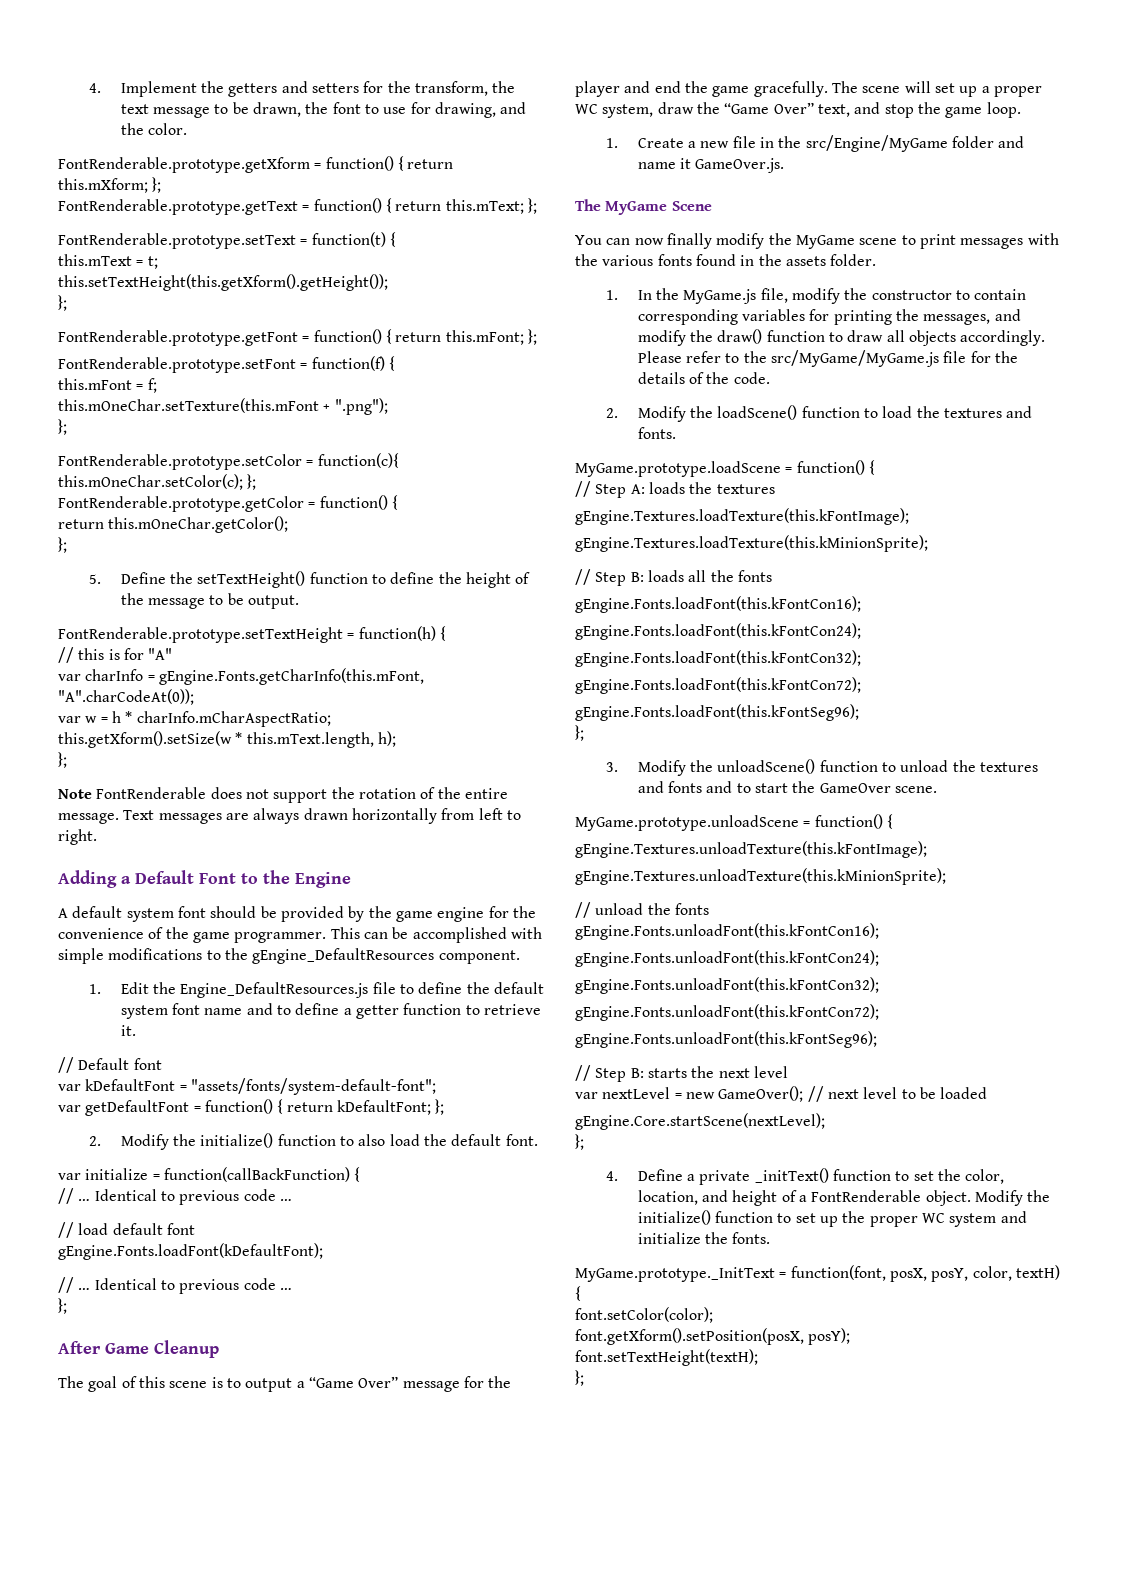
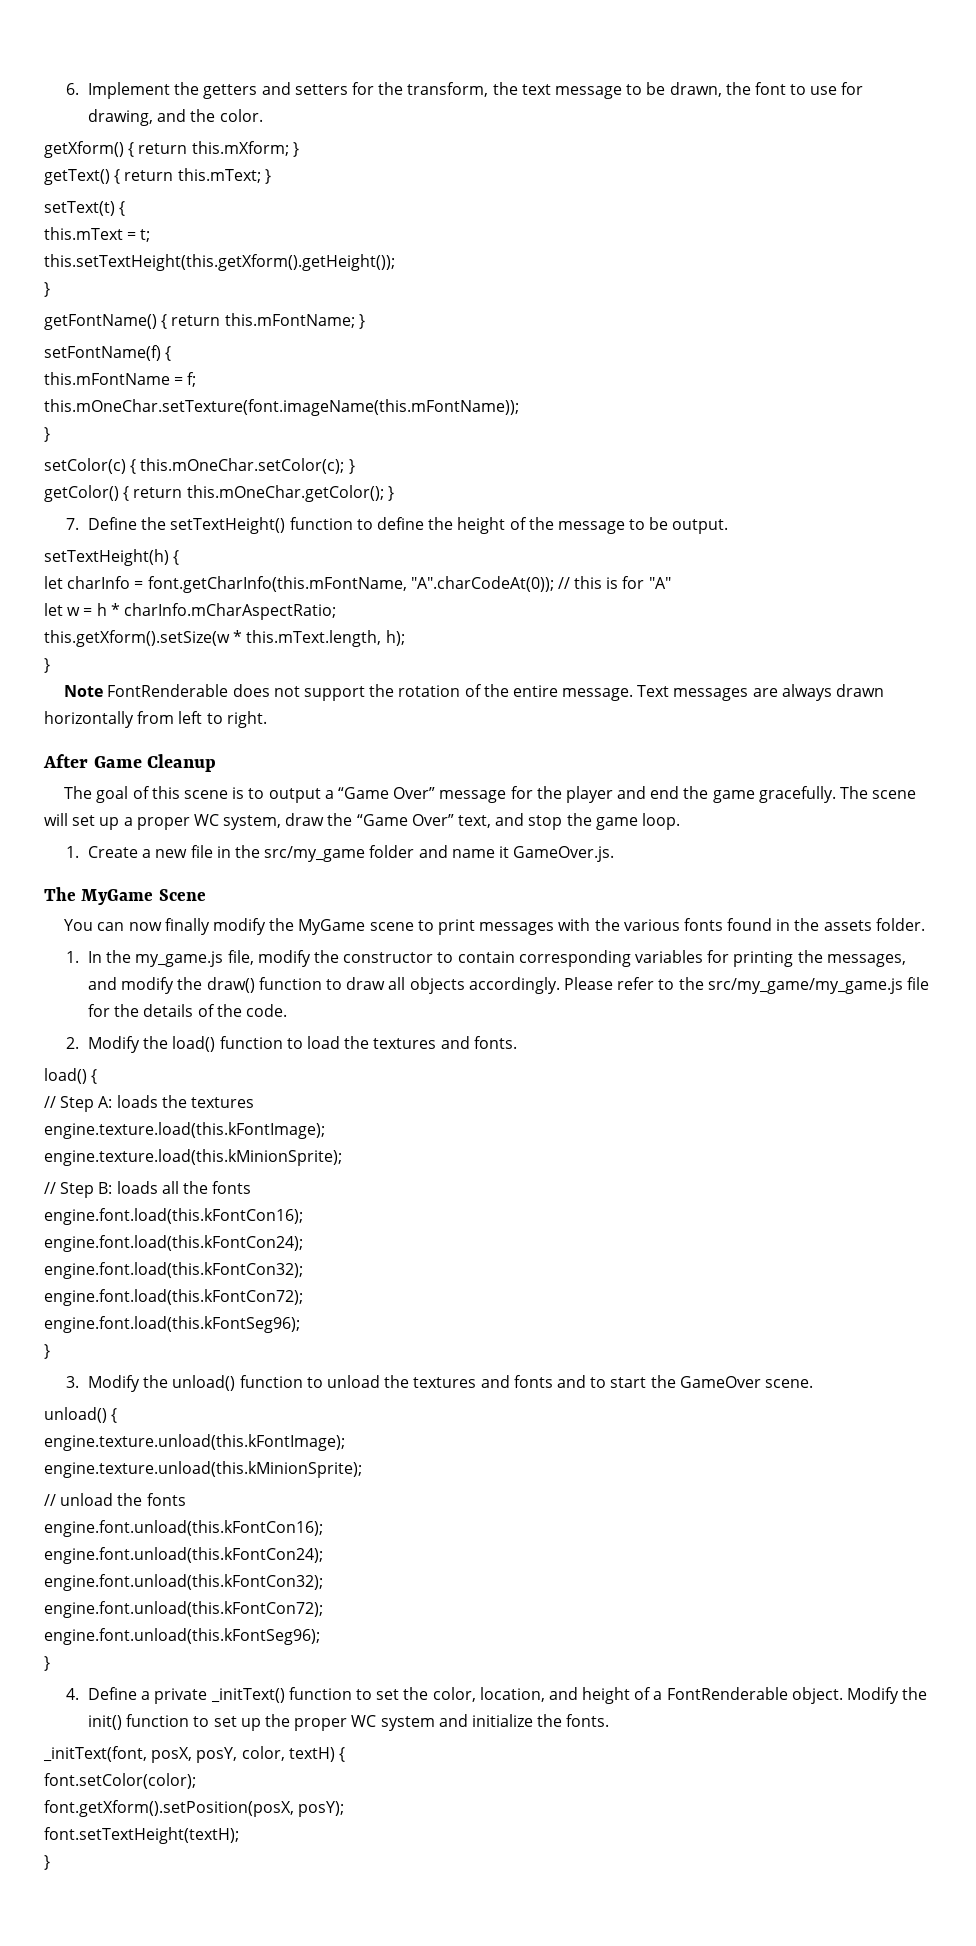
[89,83,102,93] 4. -> [66,83,80,95] 6.
[58,156,454,173] [58,177,162,193] [58,198,537,215] [58,232,386,249] FontRenderable.prototype.getXform = function() { return this.mXform; }; // FontRenderable.prototype.getText = function() { return this.mText; }; // FontRenderable.prototype.setText = function(t) -> [44,141,299,158] [44,168,271,185] [44,201,115,216] getXform() { return this.mXform; } // getText() { return this.mText; } // setText(t)
[58,295,67,311] [58,329,537,346] [58,356,395,373] [58,378,132,390] }; // FontRenderable.prototype.getFont = function() { return this.mFont; }; // FontRenderable.prototype.setFont = function(f) { // this.mFont -> [44,282,50,297] [44,313,365,330] [44,345,172,361] [44,372,170,385] } // getFontName() { return this.mFontName; } // setFontName(f) { // this.mFontName
[58,398,388,415] [58,419,67,435] [58,453,399,470] [58,474,257,490] [58,495,398,512] this.mOneChar.setTexture(this.mFont + ".png"); // }; // FontRenderable.prototype.setColor = function(c){ this.mOneChar.setColor(c); }; // FontRenderable.prototype.getColor = function() { // -> [44,399,519,416] [44,427,50,442] [44,458,355,474] [44,485,130,502] this.mOneChar.setTexture(font.imageName(this.mFontName)); // } // setColor(c) { this.mOneChar.setColor(c); } // getColor() {
[58,537,67,553] [89,574,102,584] // }; // 5. -> [387,486,394,501] [66,518,80,530] } // 7.
[58,626,446,643] FontRenderable.prototype.setTextHeight = function(h) { // -> [44,549,180,566] [44,576,554,593] setTextHeight(h) { // let charInfo = font.getCharInfo(this.mFontName, "A".charCodeAt(0));
[58,668,424,685] [58,689,194,705] [58,716,81,723] var charInfo = gEngine.Fonts.getCharInfo(this.mFont, "A".charCodeAt(0)); // var -> [44,603,63,616] let
[58,752,67,768] }; -> [44,658,50,673] }
[58,870,351,888] [58,906,536,922] [58,927,542,943] [58,948,520,964] [89,982,544,998] [120,1003,541,1019] [120,1025,136,1036] [58,1057,162,1073] [58,1078,436,1095] [58,1099,445,1116] [89,1133,538,1150] [58,1167,361,1182] [58,1188,292,1205] [58,1222,195,1238] [58,1243,323,1260] [58,1277,292,1294] [58,1298,67,1314] // Adding a Default Font to the Engine // A default system font should be provided by the game engine for the convenience of the game programmer. This can be accomplished with simple modifications to the gEngine_DefaultResources component. // 1. Edit the Engine_DefaultResources.js file to define the default system font name and to define a getter function to retrieve it. // // Default font // var kDefaultFont = "assets/fonts/system-default-font"; // var getDefaultFont = function() { return kDefaultFont; }; // 2. Modify the initialize() function to also load the default font. // var initialize = function(callBackFunction) { // // … Identical to previous code … // // load default font // gEngine.Fonts.loadFont(kDefaultFont); // // … Identical to previous code … // }; -> (267, 719) none
[805,135,948,152] src/Engine/MyGame -> [264,846,366,862] src/my_game
[683,289,757,304] MyGame.js -> [135,951,224,967] my_game.js
[771,350,940,367] src/MyGame/MyGame.js -> [707,978,903,994] src/my_game/my_game.js
[717,405,798,420] loadScene() -> [172,1036,216,1052] load()
[575,460,865,477] MyGame.prototype.loadScene = function() -> [44,1068,87,1084] load()
[575,508,909,525] [575,535,928,552] gEngine.Textures.loadTexture(this.kFontImage); // gEngine.Textures.loadTexture(this.kMinionSprite); -> [44,1122,325,1139] [44,1149,342,1166] engine.texture.load(this.kFontImage); // engine.texture.load(this.kMinionSprite);
[575,596,861,613] [575,623,861,640] [575,650,861,667] [575,677,861,694] [575,704,859,721] [575,725,584,741] gEngine.Fonts.loadFont(this.kFontCon16); // gEngine.Fonts.loadFont(this.kFontCon24); // gEngine.Fonts.loadFont(this.kFontCon32); // gEngine.Fonts.loadFont(this.kFontCon72); // gEngine.Fonts.loadFont(this.kFontSeg96); // }; -> [44,1208,303,1225] [44,1235,303,1252] [44,1262,303,1279] [44,1289,303,1306] [44,1316,300,1333] [44,1344,50,1359] engine.font.load(this.kFontCon16); // engine.font.load(this.kFontCon24); // engine.font.load(this.kFontCon32); // engine.font.load(this.kFontCon72); // engine.font.load(this.kFontSeg96); // }
[717,759,816,774] unloadScene() -> [172,1375,236,1391] unload()
[575,814,893,831] [575,841,927,858] [575,868,946,885] MyGame.prototype.unloadScene = function() { // gEngine.Textures.unloadTexture(this.kFontImage); // gEngine.Textures.unloadTexture(this.kMinionSprite); -> [44,1407,118,1423] [44,1434,345,1451] [44,1461,362,1478] unload() { // engine.texture.unload(this.kFontImage); // engine.texture.unload(this.kMinionSprite);
[575,923,879,940] [575,950,879,967] [575,977,879,994] [575,1004,879,1021] [575,1031,877,1048] [575,1065,788,1082] [575,1086,988,1102] [575,1113,825,1130] [575,1134,584,1150] gEngine.Fonts.unloadFont(this.kFontCon16); // gEngine.Fonts.unloadFont(this.kFontCon24); // gEngine.Fonts.unloadFont(this.kFontCon32); // gEngine.Fonts.unloadFont(this.kFontCon72); // gEngine.Fonts.unloadFont(this.kFontSeg96); // // Step B: starts the next level // var nextLevel = new GameOver(); // next level to be loaded // gEngine.Core.startScene(nextLevel); // }; -> [44,1520,323,1537] [44,1547,323,1564] [44,1574,323,1591] [44,1601,323,1618] [44,1628,320,1645] [44,1656,50,1671] engine.font.unload(this.kFontCon16); // engine.font.unload(this.kFontCon24); // engine.font.unload(this.kFontCon32); // engine.font.unload(this.kFontCon72); // engine.font.unload(this.kFontSeg96); // }
[637,1210,711,1225] initialize() -> [88,1715,123,1730] init()
[575,1265,886,1282] MyGame.prototype._InitText = function(font, -> [43,1746,147,1762] _initText(font,
[575,1370,584,1386] }; -> [44,1855,50,1870] }

